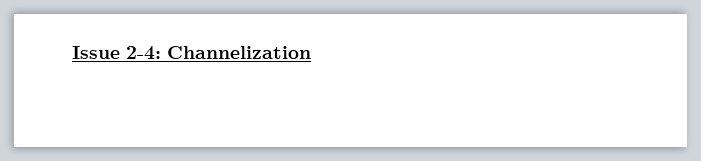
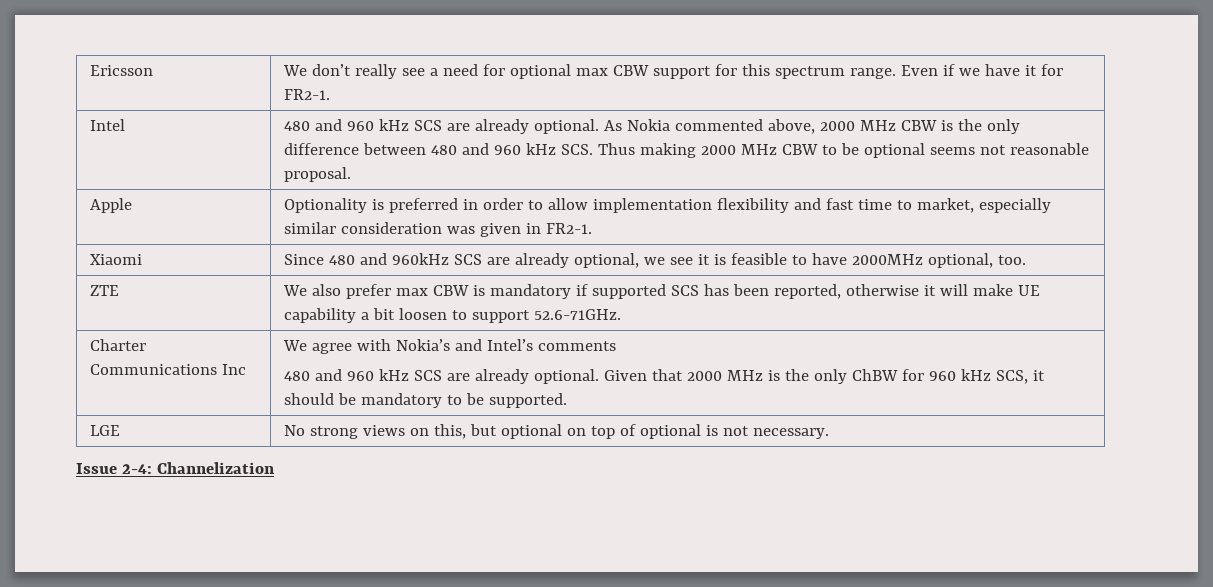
(72, 52) none -> [90,65,154,76] [283,64,1064,79] [284,89,331,100] [90,119,126,131] [284,119,1021,134] [284,143,1090,158] [284,167,352,182] [90,198,133,213] [284,198,1052,213] [284,222,593,237] [90,254,143,265] [284,253,1027,268] [90,285,120,296] [283,284,1041,299] [284,308,622,323] [90,339,147,351] [90,364,247,375] [283,339,617,354] [284,369,1046,384] [284,393,568,408] [90,425,121,436] [284,424,830,439] Ericsson | We don’t really see a need for optional max CBW support for this spectrum range. Even if we have it for FR2-1. // Intel | 480 and 960 kHz SCS are already optional. As Nokia commented above, 2000 MHz CBW is the only difference between 480 and 960 kHz SCS. Thus making 2000 MHz CBW to be optional seems not reasonable proposal. // Apple | Optionality is preferred in order to allow implementation flexibility and fast time to market, especially similar consideration was given in FR2-1. // Xiaomi | Since 480 and 960kHz SCS are already optional, we see it is feasible to have 2000MHz optional, too. // ZTE | We also prefer max CBW is mandatory if supported SCS has been reported, otherwise it will make UE capability a bit loosen to support 52.6-71GHz. // Charter Communications Inc | We agree with Nokia’s and Intel’s comments // 480 and 960 kHz SCS are already optional. Given that 2000 MHz is the only ChBW for 960 kHz SCS, it should be mandatory to be supported. // LGE | No strong views on this, but optional on top of optional is not necessary. //

